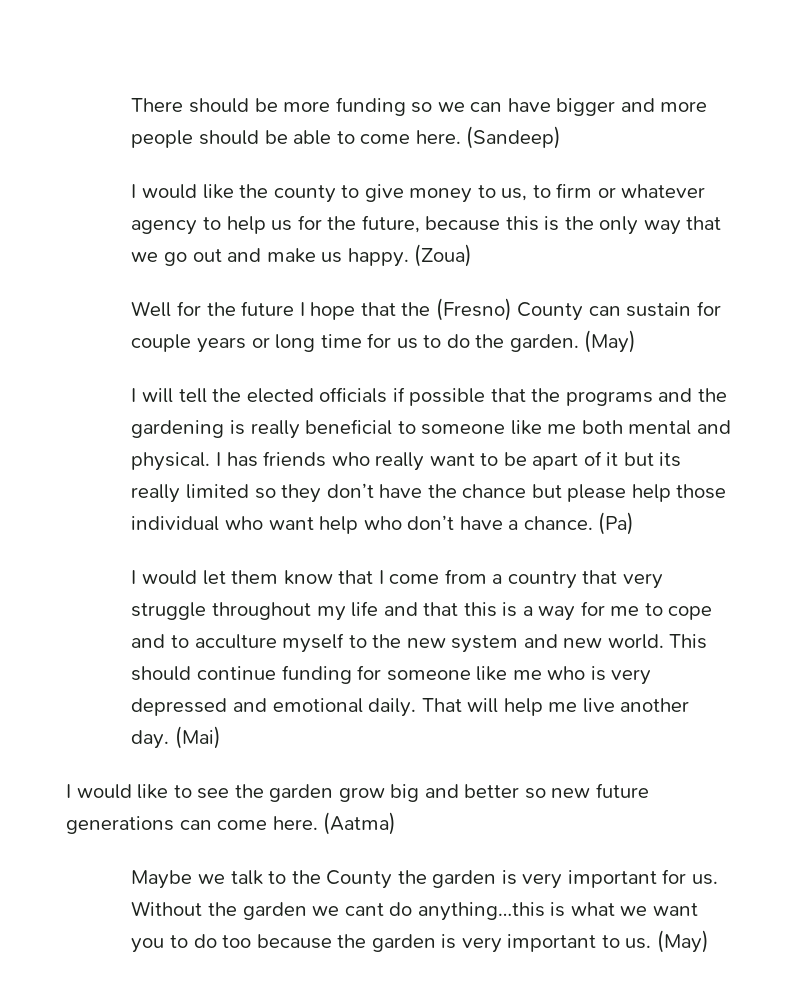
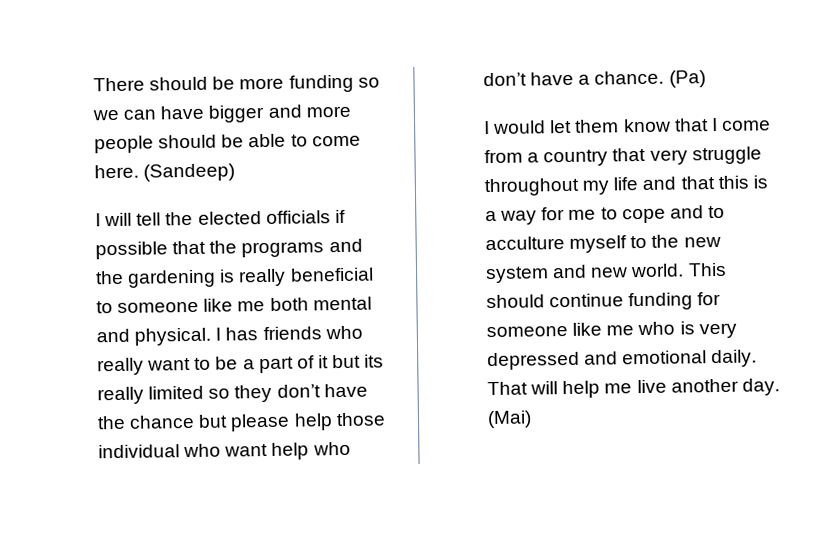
[131,183,706,203] [131,215,722,235] [131,244,473,267] [131,298,721,321] [131,330,637,353] // I would like the county to give money to us, to firm or whatever agency to help us for the future, because this is the only way that we go out and make us happy. (Zoua) // Well for the future I hope that the (Fresno) County can sustain for couple years or long time for us to do the garden. (May) -> (236, 172) none
[532,453,579,470] apart -> [242,356,294,374] a part
[66,783,649,802] [66,812,397,835] [131,869,718,889] [131,901,698,921] [131,930,709,953] // I would like to see the garden grow big and better so new future generations can come here. (Aatma) // Maybe we talk to the County the garden is very important for us. Without the garden we cant do anything…this is what we want you to do too because the garden is very important to us. (May) -> (532, 419) none

